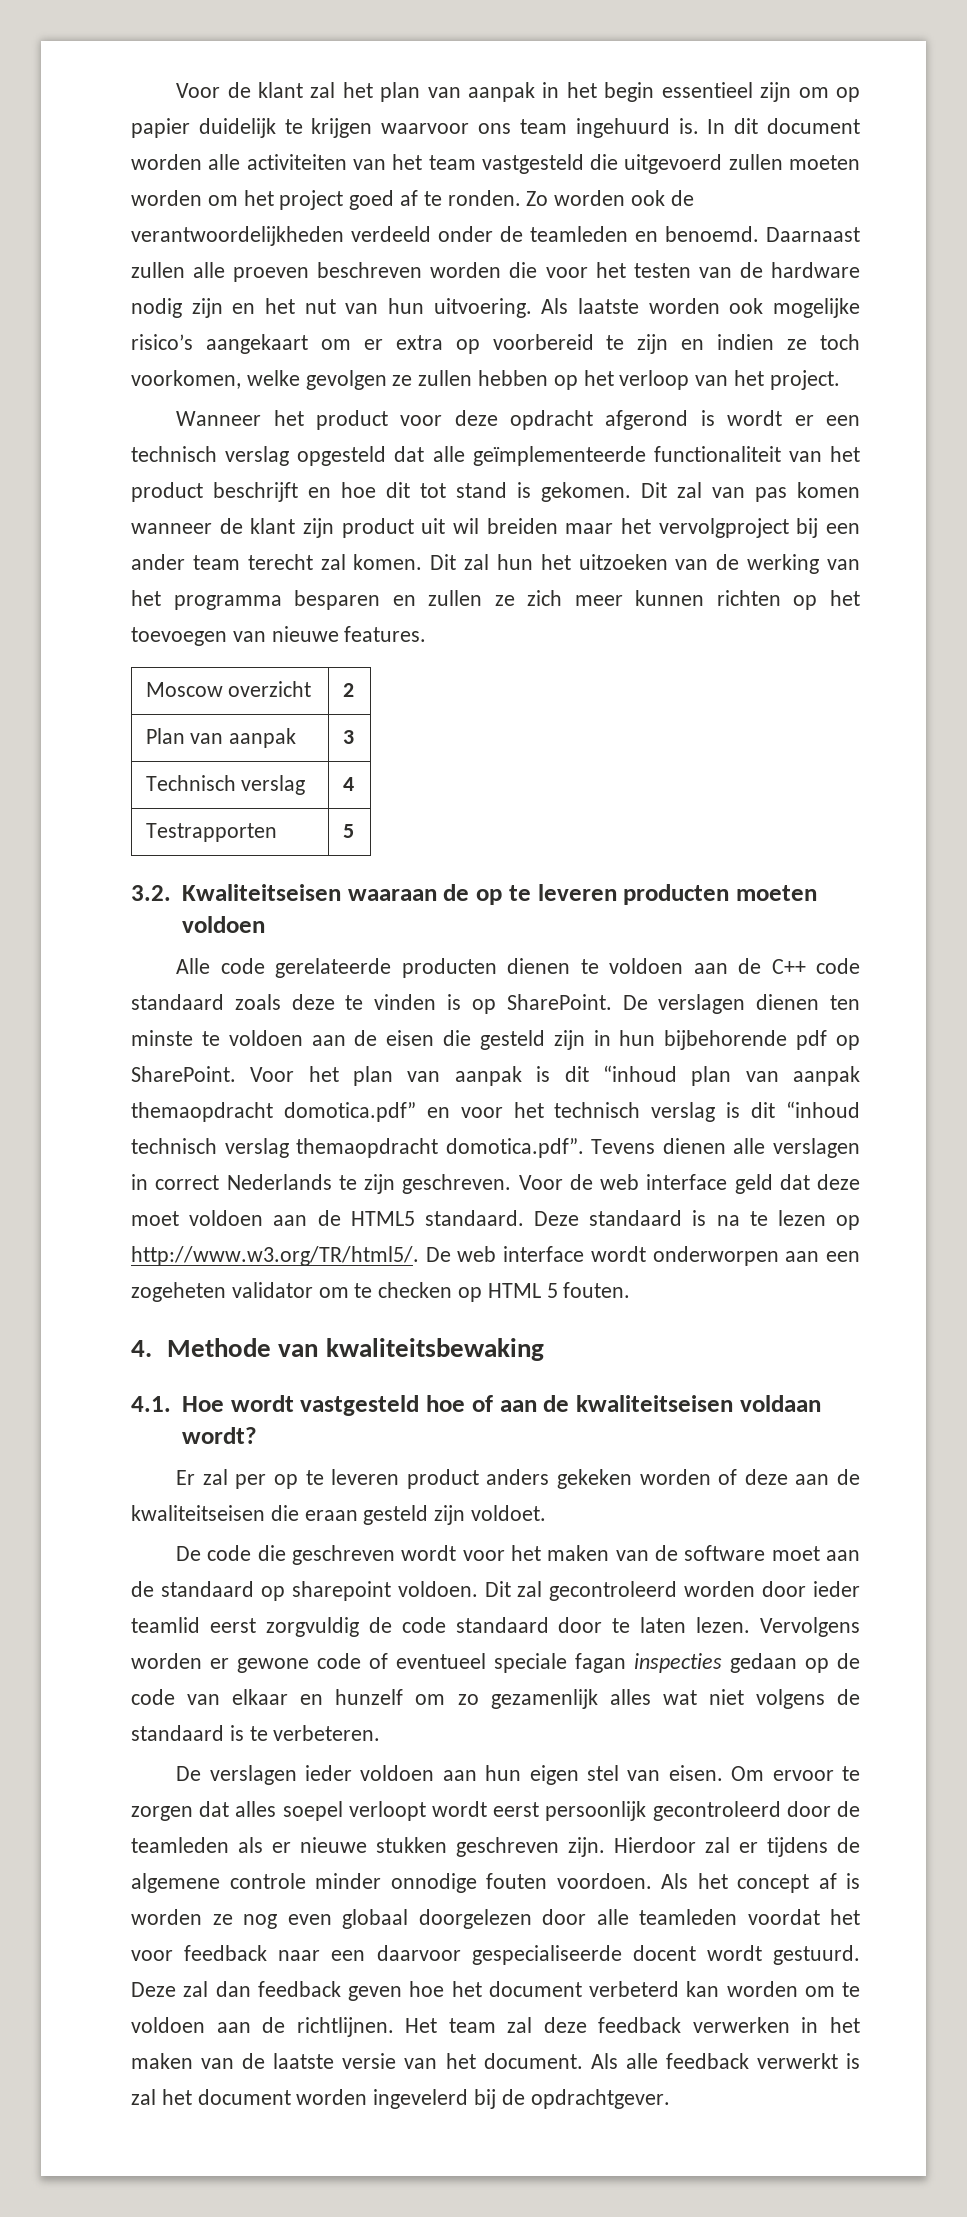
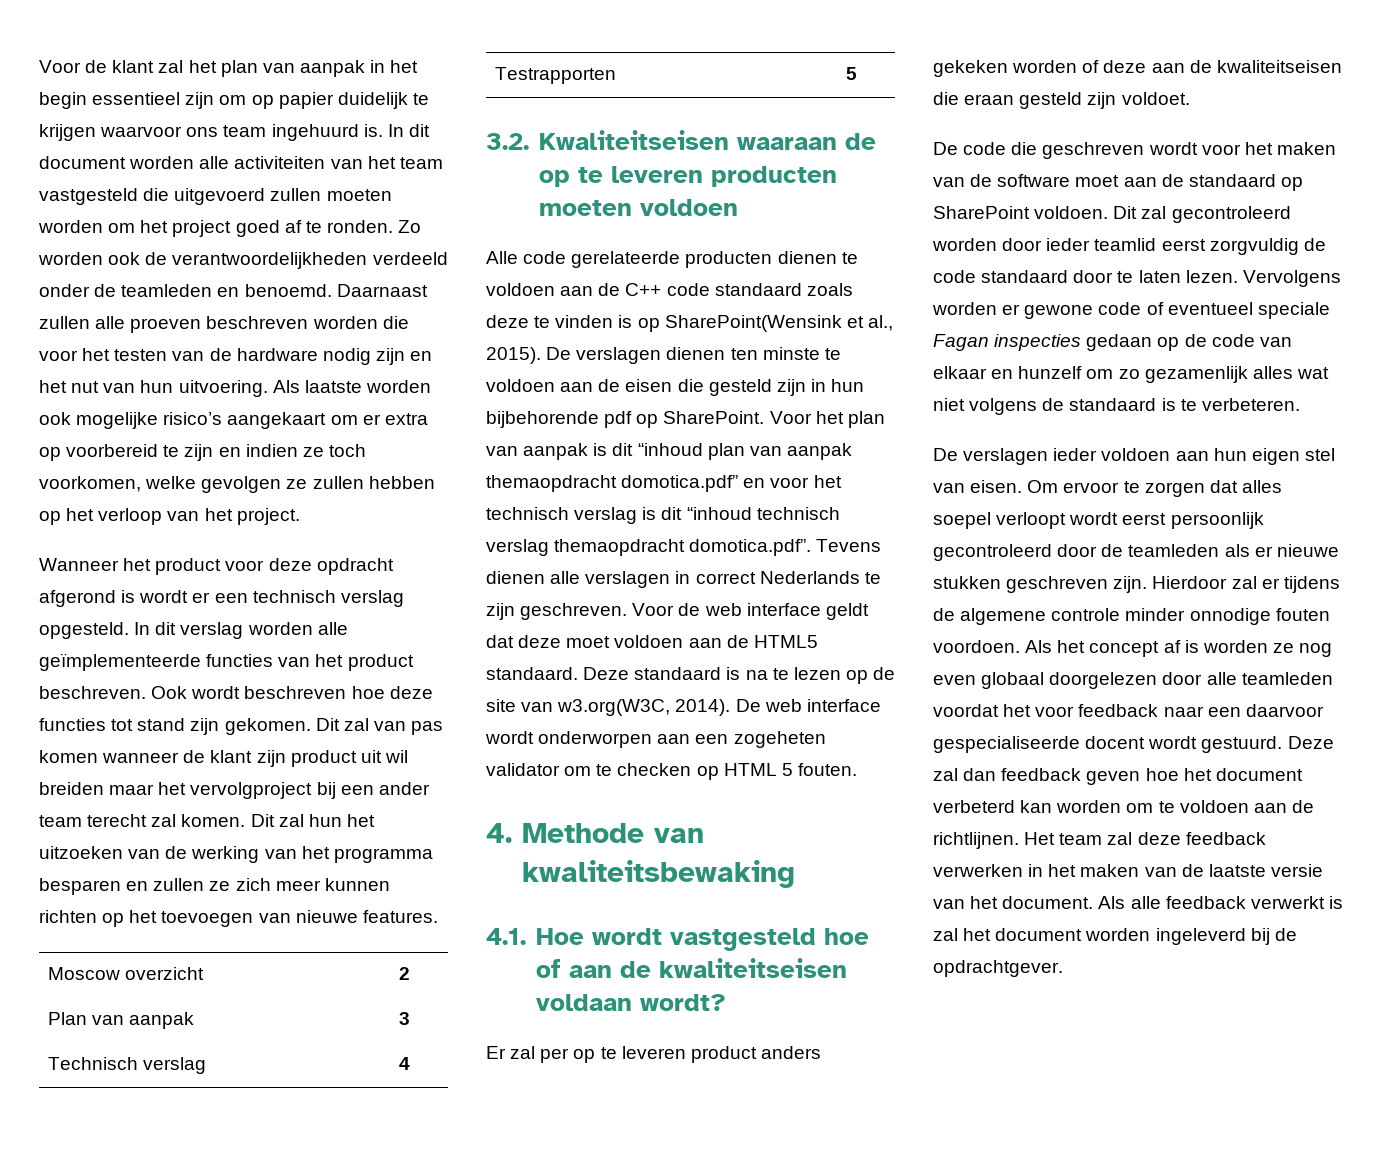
[297,446,425,466] opgesteld dat -> [39,622,313,639] opgesteld. In dit verslag worden
[653,446,781,462] functionaliteit -> [206,654,274,667] functies
[213,482,410,502] beschrijft en hoe dit -> [39,686,433,699] [39,718,106,731] beschreven. Ook wordt beschreven hoe deze functies
[517,482,531,498] is -> [190,718,220,735] zijn
[506,994,612,1010] SharePoint. -> [664,315,893,332] [486,347,541,364] SharePoint(Wensink et al., 2015).
[734,1174,773,1194] geld -> [825,603,869,620] geldt
[131,1246,419,1266] http://www.w3.org/TR/html5/. -> [873,667,896,680] [486,699,731,716] de site van w3.org(W3C, 2014).
[291,1581,391,1601] sharepoint -> [933,206,1030,219] SharePoint
[575,1653,626,1673] fagan -> [933,334,989,351] Fagan
[373,2089,469,2109] ingevelerd -> [1155,928,1246,945] ingeleverd

